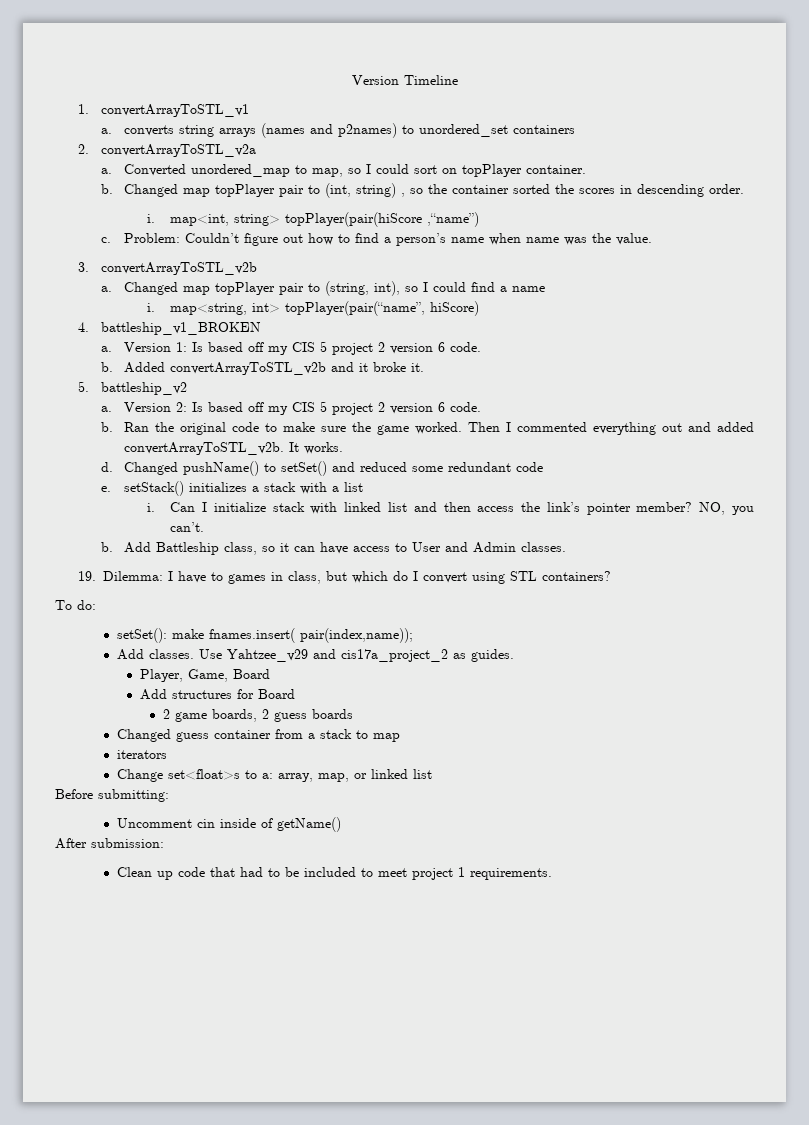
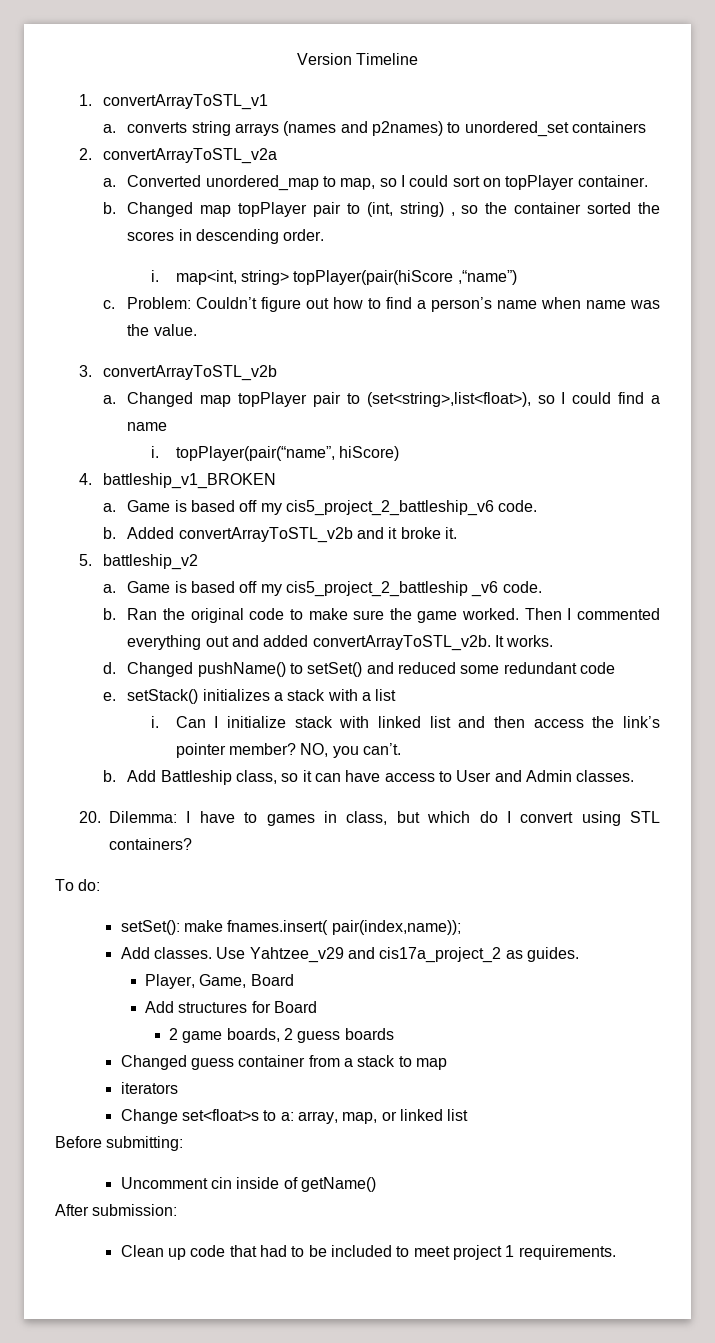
[325,281,401,296] (string, int), -> [366,392,531,407] (set<string>,list<float>),
[170,303,281,315] map<string, int> -> (160, 452) none
[124,341,446,355] Version 1: Is based off my CIS 5 project 2 version 6 -> [127,500,494,516] Game is based off my cis5_project_2_battleship_v6
[124,401,446,415] Version 2: Is based off my CIS 5 project 2 version 6 -> [127,581,499,597] Game is based off my cis5_project_2_battleship _v6
[78,571,97,581] 19. -> [79,811,102,823] 20.

